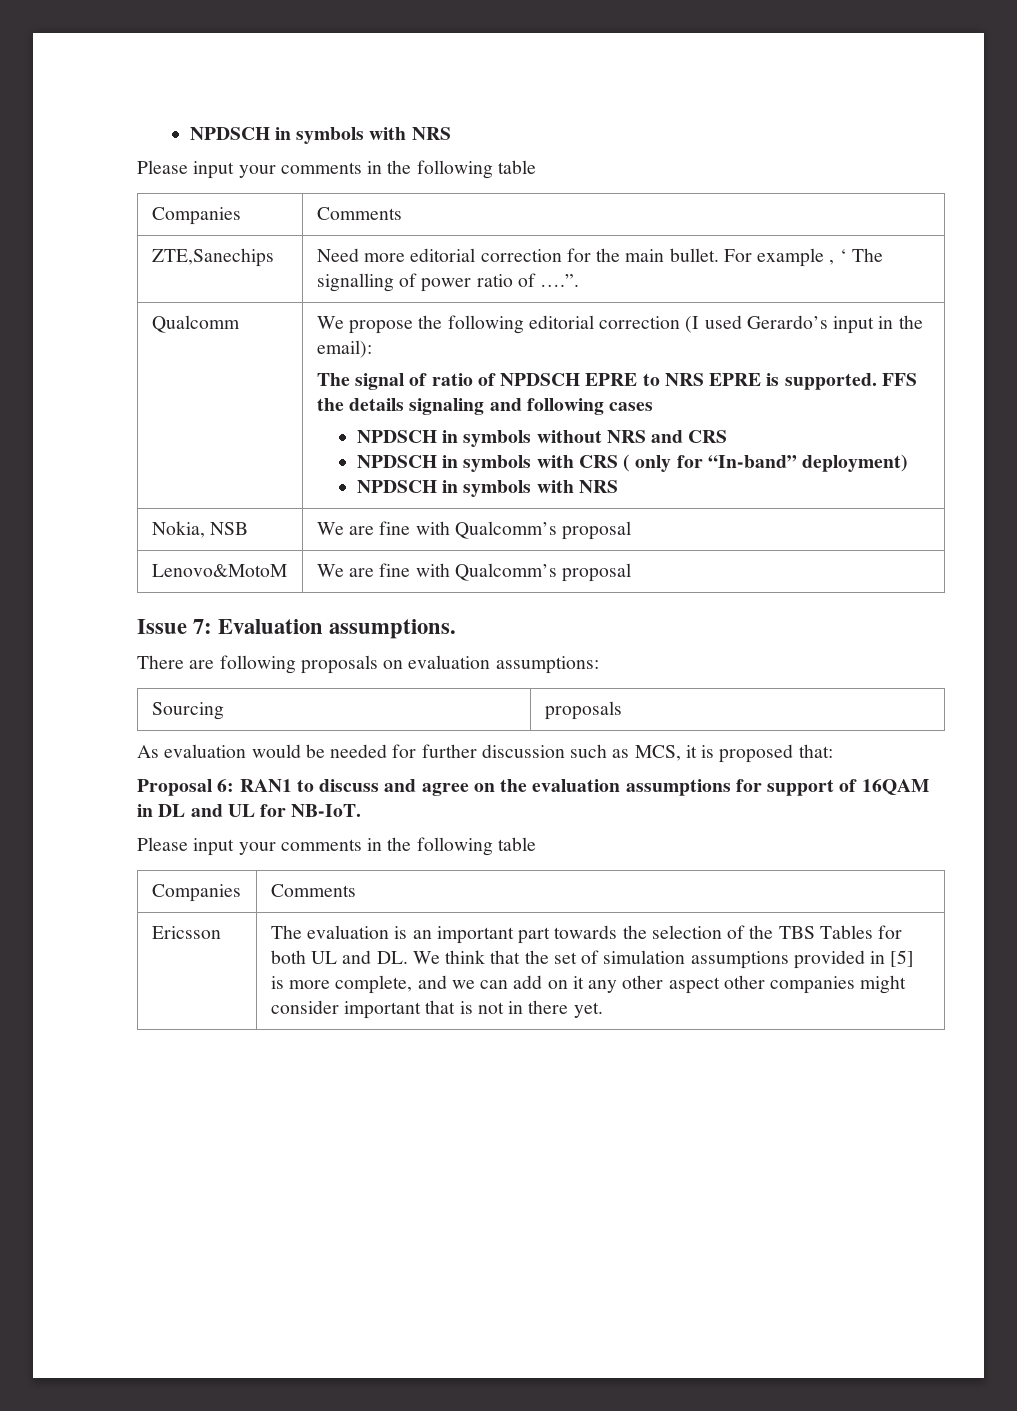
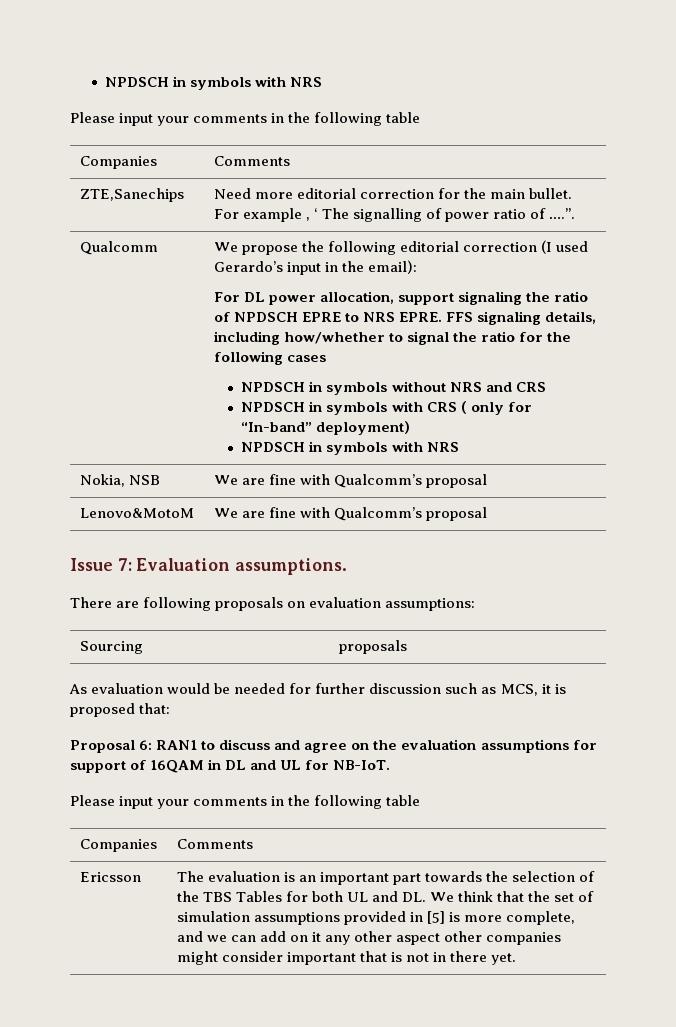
[316,373,428,390] The signal of -> [213,291,550,305] For DL power allocation, support signaling the
[709,373,917,390] [316,398,522,415] EPRE is supported. FFS the details signaling and -> [398,311,597,325] [213,331,571,345] EPRE. FFS signaling details, including how/whether to signal the ratio for the

